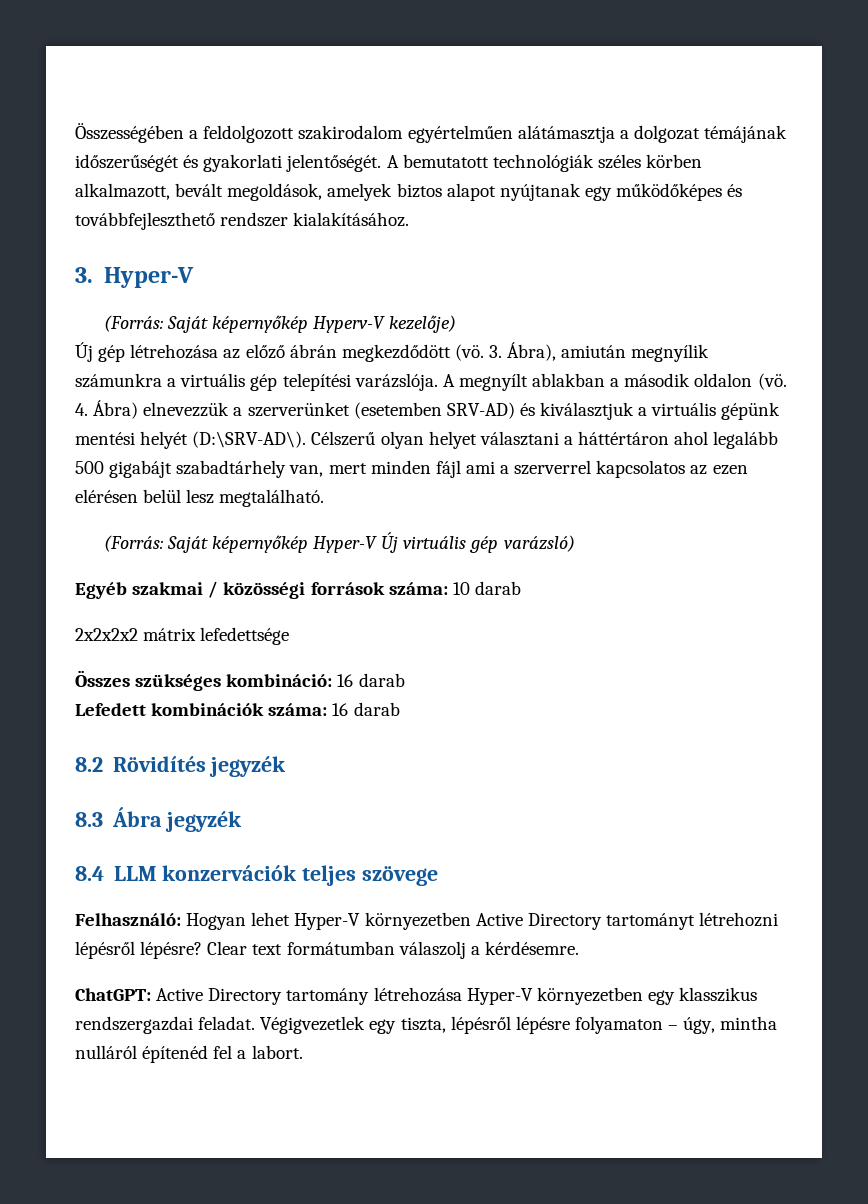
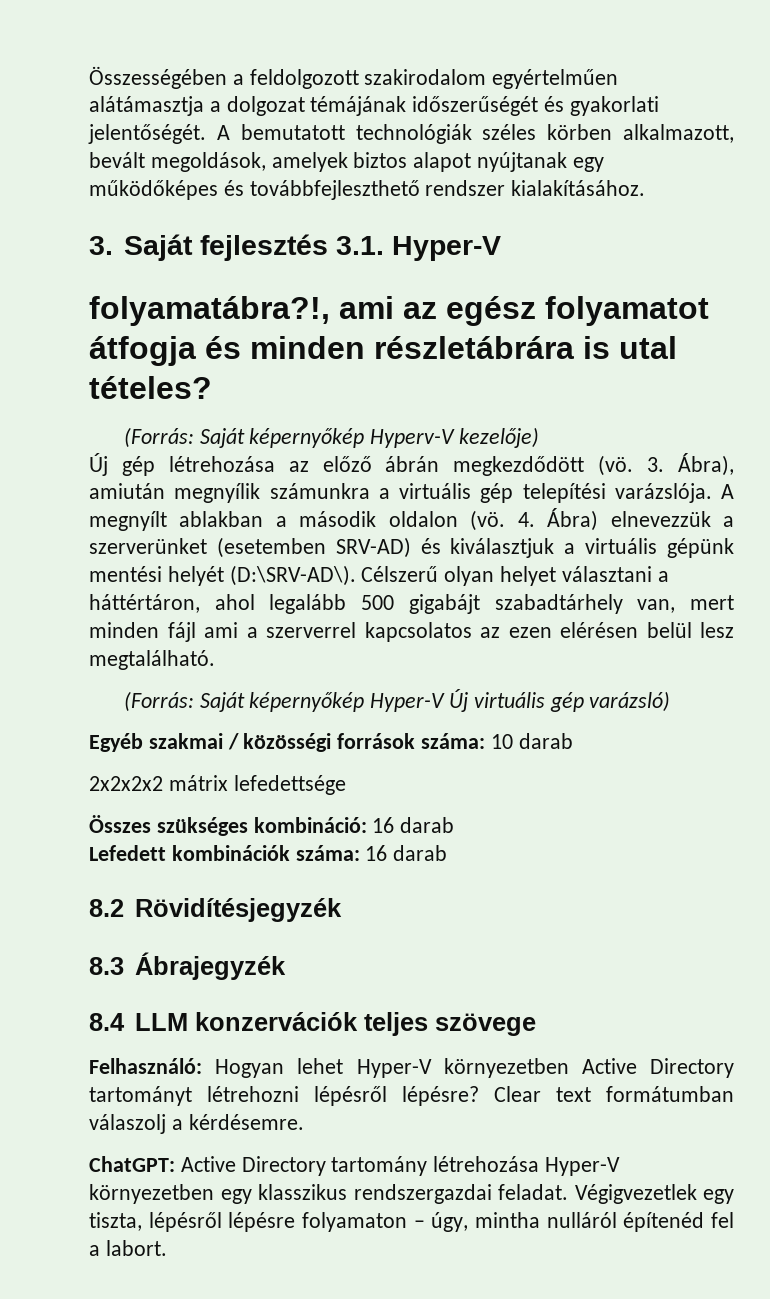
[103,267,194,288] Hyper-V -> [123,234,501,261] [89,296,709,326] [89,336,677,366] [89,376,212,399] Saját fejlesztés 3.1. Hyper-V // folyamatábra?!, ami az egész folyamatot átfogja és minden részletábrára is utal tételes?
[578,431,670,445] háttértáron -> [89,594,200,613] háttértáron,
[112,756,287,777] Rövidítés jegyzék -> [134,898,342,922] Rövidítésjegyzék
[111,807,243,832] Ábra jegyzék -> [134,952,286,980] Ábrajegyzék

